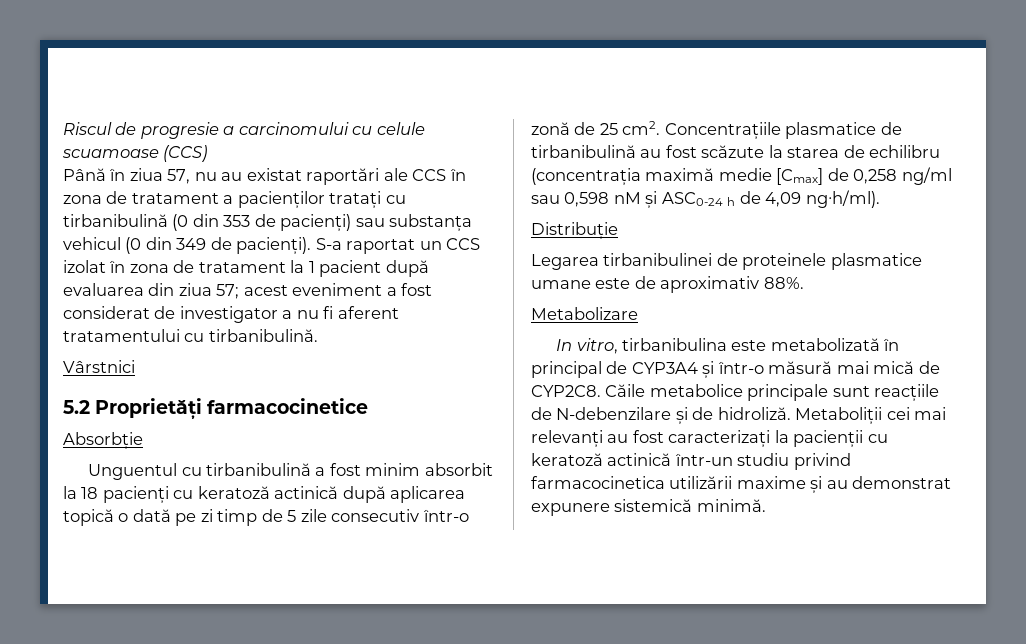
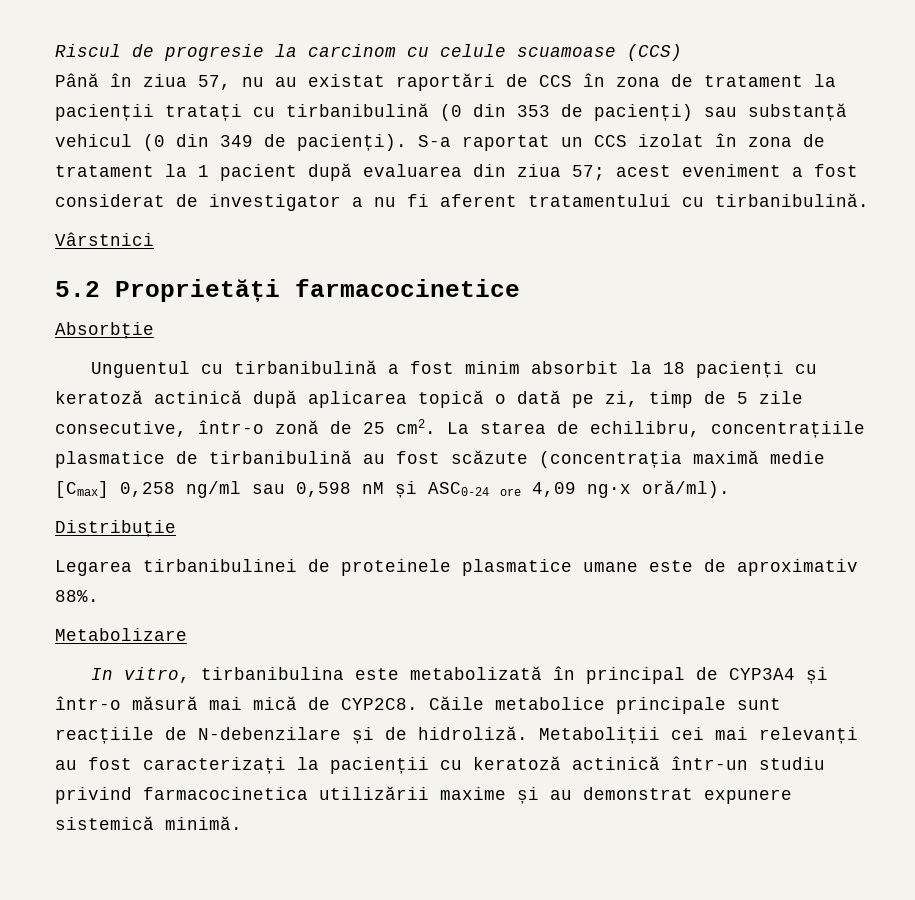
[223,122,349,135] a carcinomului -> [275,44,396,57] la carcinom
[383,168,408,181] ale -> [506,74,528,87] de
[223,191,325,208] a pacienților -> [814,74,836,87] [55,104,154,121] la pacienții
[389,214,473,231] substanța -> [748,103,847,121] substanță
[200,509,213,522] zi -> [605,391,638,407] zi,
[331,509,420,522] consecutiv -> [55,421,187,437] consecutive,
[664,122,781,139] Concentrațiile -> [447,421,865,438] La starea de echilibru, concentrațiile
[768,145,941,158] la starea de echilibru -> (528, 457) none
[827,168,849,181] de -> (109, 489) none
[727,190,880,208] h de 4,09 ng∙h/ml). -> [500,480,730,498] ore 4,09 ng∙x oră/ml).

